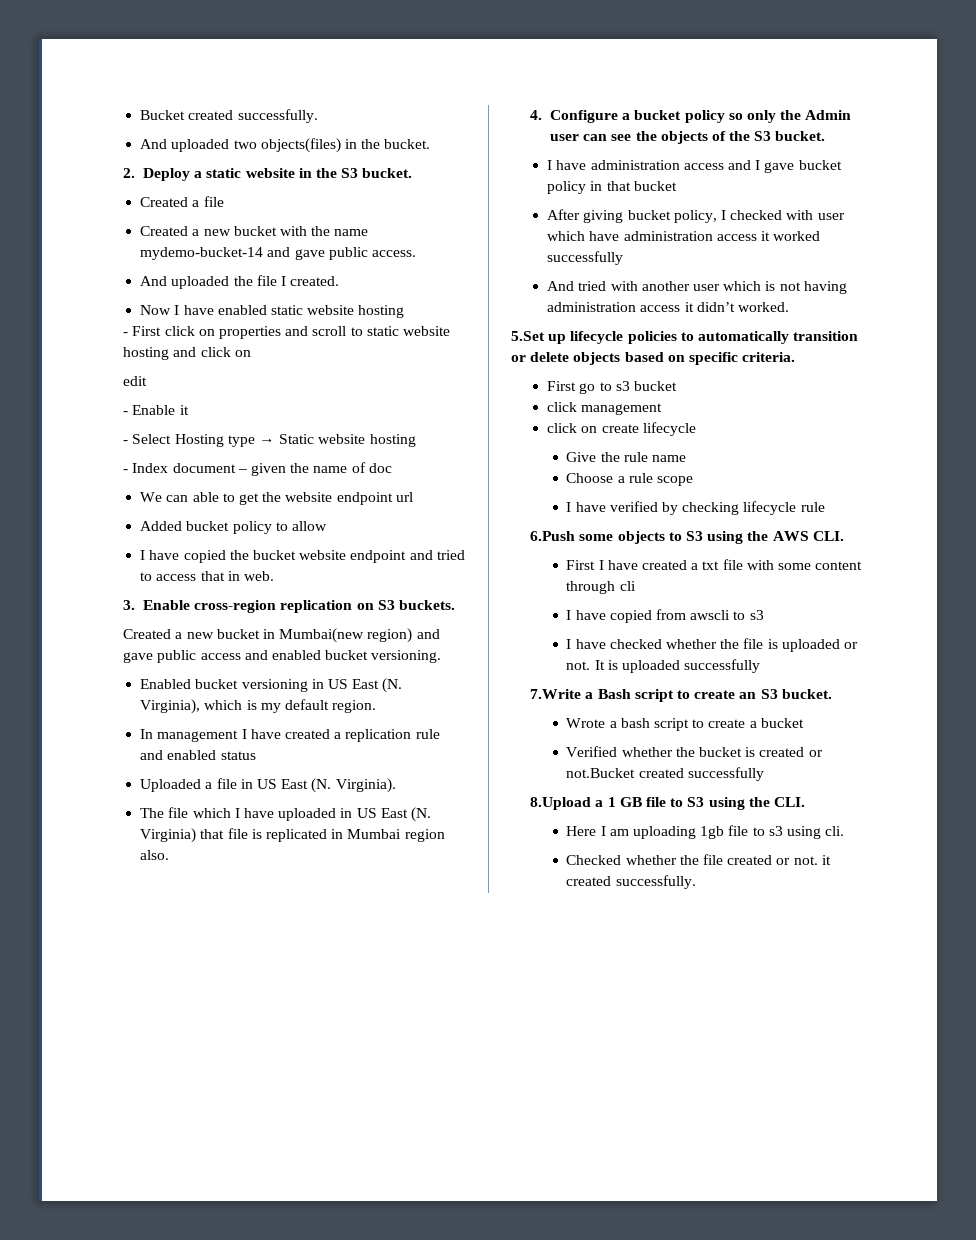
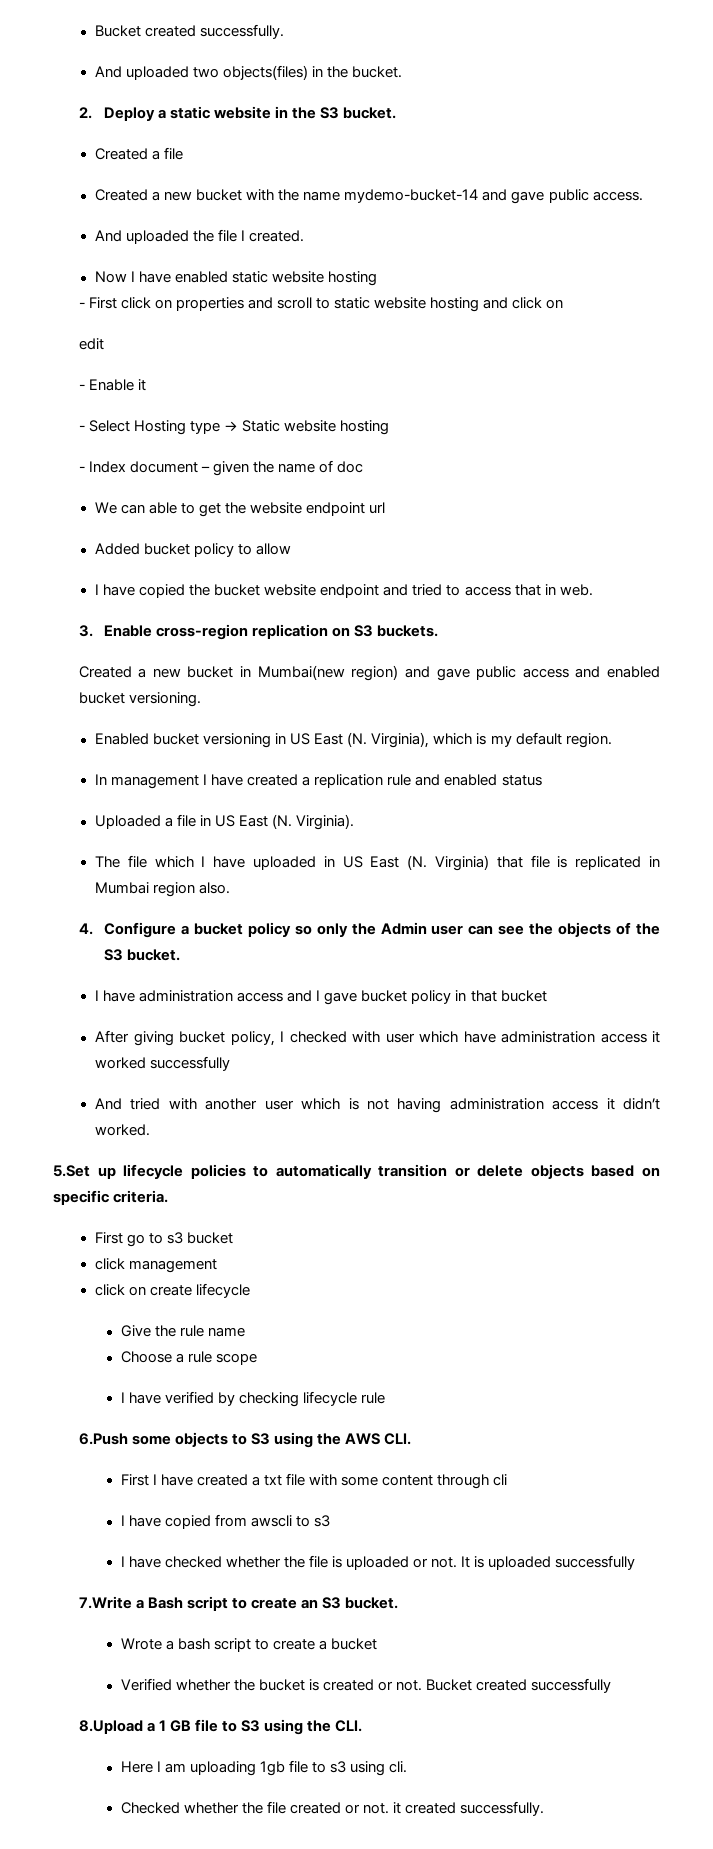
[566,768,636,778] not.Bucket -> [395,1679,472,1691] not. Bucket

